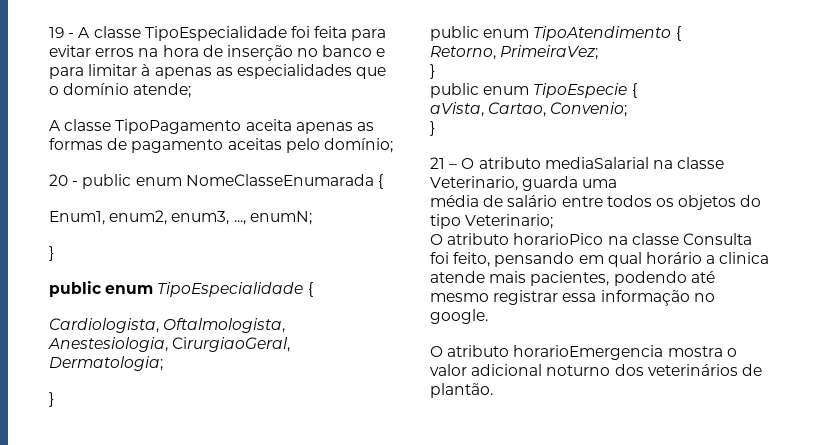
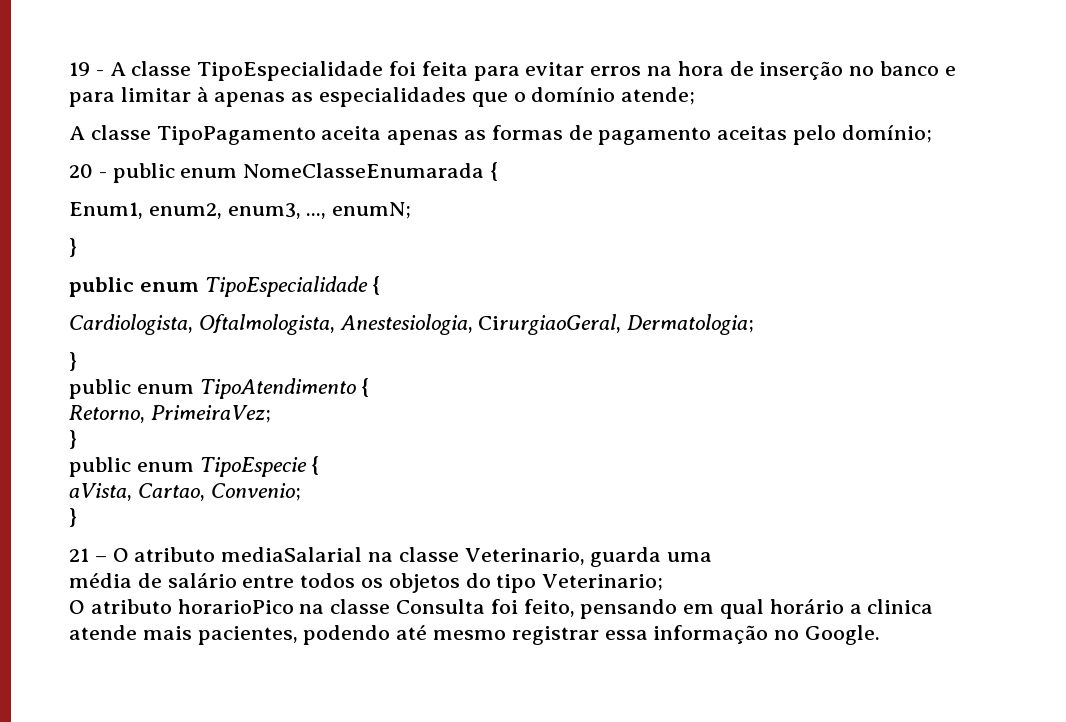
[430,309,488,324] [430,345,737,360] [430,364,762,376] [430,383,493,398] google. // O atributo horarioEmergencia mostra o valor adicional noturno dos veterinários de plantão. -> [805,625,881,645] Google.

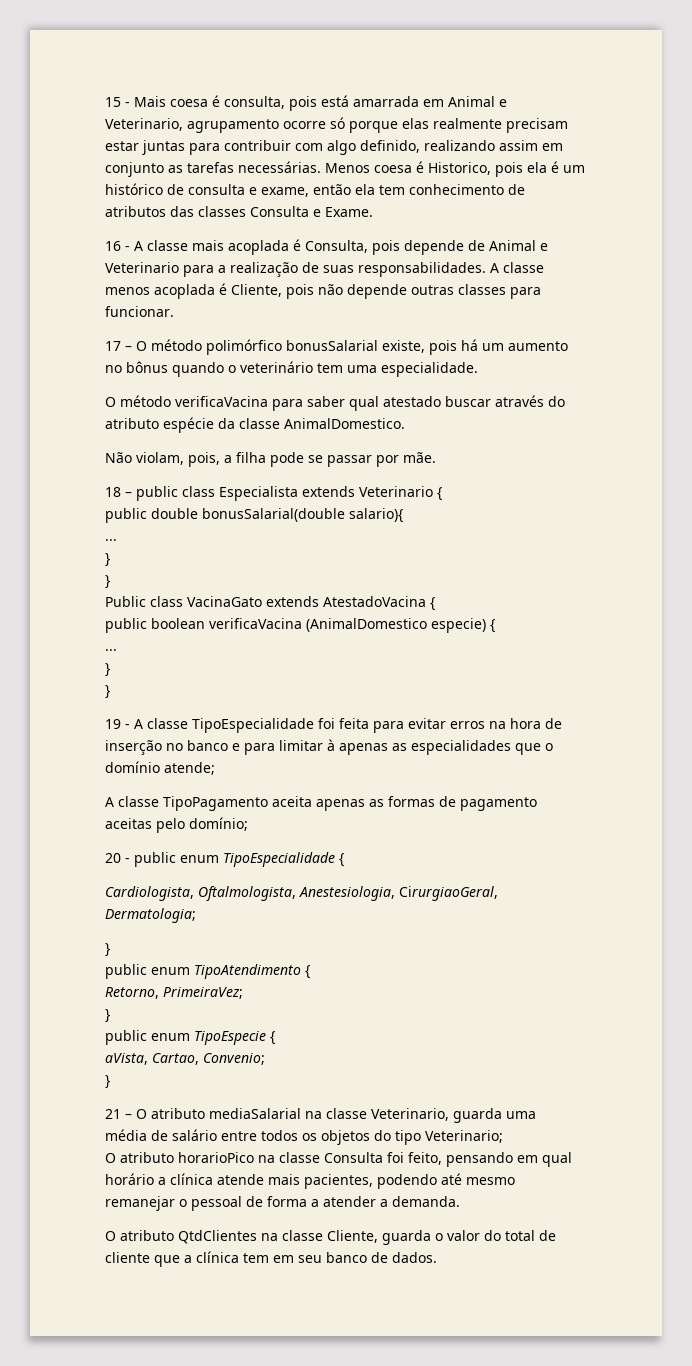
(69, 69) none -> [105,95,507,111] [105,117,568,133] [105,140,563,155] [105,161,585,177] [105,183,525,197] [105,206,373,217] [105,239,548,255] [105,262,544,277] [105,283,541,299] [105,306,174,317] [105,339,568,355] [105,361,478,377] [105,395,565,411] [105,417,405,433] [105,452,436,467] [105,486,442,501] [105,508,403,523] [105,539,117,541] [105,553,110,567] [105,575,110,589] [105,596,435,611] [105,618,495,633] [105,649,117,651] [105,663,110,677] [105,685,110,699] 15 - Mais coesa é consulta, pois está amarrada em Animal e Veterinario, agrupamento ocorre só porque elas realmente precisam estar juntas para contribuir com algo definido, realizando assim em conjunto as tarefas necessárias. Menos coesa é Historico, pois ela é um histórico de consulta e exame, então ela tem conhecimento de atributos das classes Consulta e Exame. // 16 - A classe mais acoplada é Consulta, pois depende de Animal e Veterinario para a realização de suas responsabilidades. A classe menos acoplada é Cliente, pois não depende outras classes para funcionar. // 17 – O método polimórfico bonusSalarial existe, pois há um aumento no bônus quando o veterinário tem uma especialidade. // O método verificaVacina para saber qual atestado buscar através do atributo espécie da classe AnimalDomestico. // Não violam, pois, a filha pode se passar por mãe. // 18 – public class Especialista extends Veterinario { // public double bonusSalarial(double salario){ // ... // } // } // Public class VacinaGato extends AtestadoVacina { // public boolean verificaVacina (AnimalDomestico especie) { // ... // } // } //
[243,162,499,181] [69,202,412,219] [69,238,77,257] [69,277,199,297] NomeClasseEnumarada { // Enum1, enum2, enum3, ..., enumN; // } // public enum -> (219, 859) none
[867,599,934,614] clinica -> [170,1173,213,1185] clínica
[511,625,881,645] registrar essa informação no Google. -> [105,1196,460,1211] [105,1230,556,1245] [105,1251,437,1267] remanejar o pessoal de forma a atender a demanda. // O atributo QtdClientes na classe Cliente, guarda o valor do total de cliente que a clínica tem em seu banco de dados.

